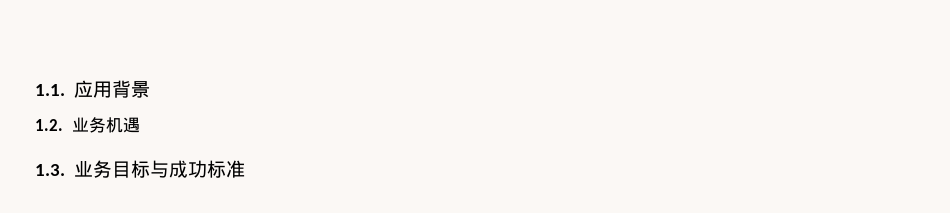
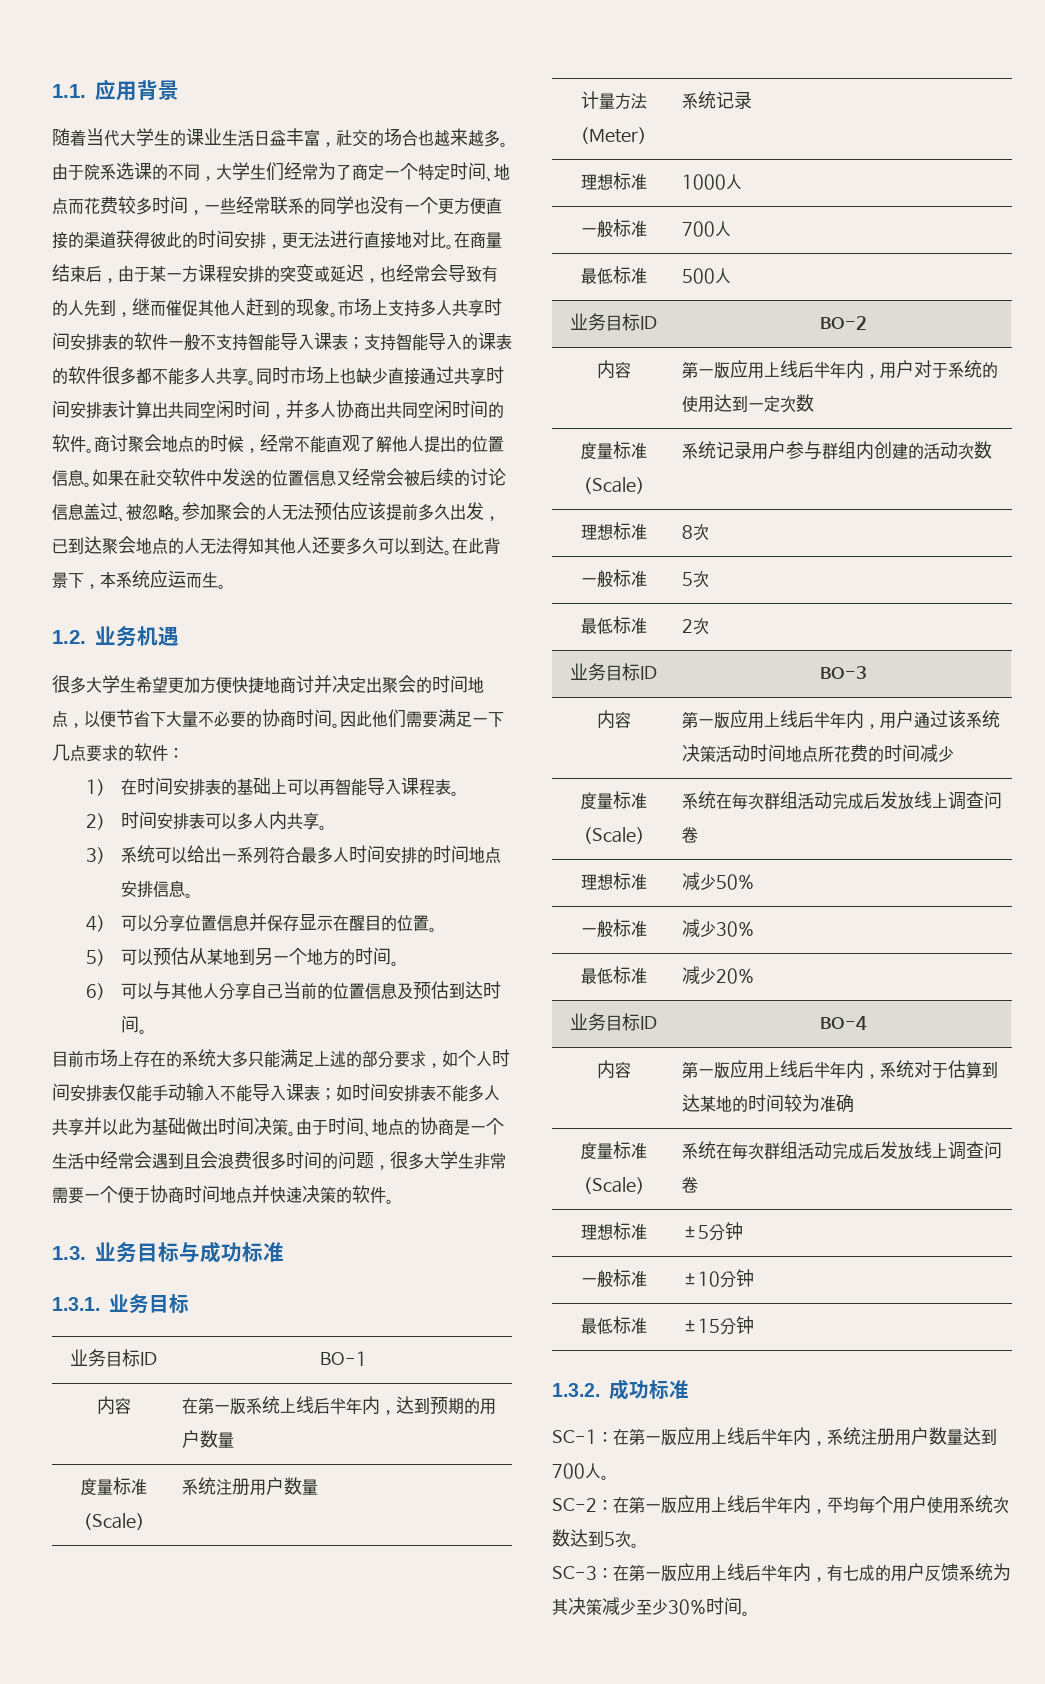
[35,117,140,133] 1.2.业务机遇 -> [52,128,508,147] [52,162,510,182] [52,196,502,215] [52,230,502,249] [52,264,498,283] [52,298,502,317] [52,332,512,351] [52,366,504,385] [52,400,504,419] [52,434,504,453] [52,468,506,487] [52,502,500,522] [52,536,500,555] [52,570,226,589] [52,626,179,647] [52,675,484,694] [52,709,504,728] [52,743,184,762] [86,777,459,796] [86,811,327,830] [86,845,501,864] [120,880,193,898] [86,913,437,932] [86,947,399,966] [86,981,501,1000] [120,1015,147,1034] [52,1049,510,1068] [52,1083,500,1102] [52,1117,504,1137] [52,1151,506,1170] [52,1185,394,1204] 随着当代大学生的课业生活日益丰富，社交的场合也越来越多。由于院系选课的不同，大学生们经常为了商定一个特定时间、地点而花费较多时间，一些经常联系的同学也没有一个更方便直接的渠道获得彼此的时间安排，更无法进行直接地对比。在商量结束后，由于某一方课程安排的突变或延迟，也经常会导致有的人先到，继而催促其他人赶到的现象。市场上支持多人共享时间安排表的软件一般不支持智能导入课表；支持智能导入的课表的软件很多都不能多人共享。同时市场上也缺少直接通过共享时间安排表计算出共同空闲时间，并多人协商出共同空闲时间的软件。商讨聚会地点的时候，经常不能直观了解他人提出的位置信息。如果在社交软件中发送的位置信息又经常会被后续的讨论信息盖过、被忽略。参加聚会的人无法预估应该提前多久出发，已到达聚会地点的人无法得知其他人还要多久可以到达。在此背景下，本系统应运而生。 // 1.2.业务机遇 // 很多大学生希望更加方便快捷地商讨并决定出聚会的时间地点，以便节省下大量不必要的协商时间。因此他们需要满足一下几点要求的软件： // 1)在时间安排表的基础上可以再智能导入课程表。 // 2)时间安排表可以多人内共享。 // 3)系统可以给出一系列符合最多人时间安排的时间地点安排信息。 // 4)可以分享位置信息并保存显示在醒目的位置。 // 5)可以预估从某地到另一个地方的时间。 // 6)可以与其他人分享自己当前的位置信息及预估到达时间。 // 目前市场上存在的系统大多只能满足上述的部分要求，如个人时间安排表仅能手动输入不能导入课表；如时间安排表不能多人共享并以此为基础做出时间决策。由于时间、地点的协商是一个生活中经常会遇到且会浪费很多时间的问题，很多大学生非常需要一个便于协商时间地点并快速决策的软件。
(245, 169) none -> [52,1294,189,1314] [70,1349,157,1367] [319,1351,367,1366] [96,1396,131,1415] [182,1396,497,1415] [182,1430,235,1448] [80,1477,147,1496] [75,1513,152,1530] [182,1477,319,1496] [580,91,647,110] [573,127,654,144] [682,91,753,110] [580,172,647,190] [682,174,743,190] [580,219,647,238] [682,221,732,237] [580,266,647,285] [682,268,732,284] [570,313,657,331] [819,316,867,330] [596,360,631,379] [682,360,999,379] [682,394,815,413] [580,441,647,460] [575,477,652,494] [682,441,993,460] [580,522,647,540] [682,523,710,541] [580,569,647,588] [682,570,710,588] [580,616,647,635] [682,617,710,635] [570,663,657,681] [819,666,867,679] [596,710,631,729] [682,710,1001,729] [682,744,955,763] [580,791,647,810] [575,827,652,844] [682,791,1003,810] [682,826,699,843] [580,872,647,890] [682,872,755,890] [580,919,647,938] [682,919,755,937] [580,966,647,985] [682,966,755,984] [570,1013,657,1031] [819,1016,867,1030] [596,1060,631,1079] [682,1060,999,1079] [682,1094,855,1113] [580,1141,647,1160] [575,1177,652,1194] [682,1141,1003,1160] [682,1176,699,1193] [580,1222,647,1240] [682,1222,744,1241] [580,1269,647,1288] [682,1269,755,1288] [580,1316,647,1335] [682,1316,755,1335] [552,1379,689,1400] [552,1427,997,1446] [552,1463,609,1480] [552,1495,1009,1514] [552,1529,639,1548] [552,1563,1011,1582] [552,1597,750,1616] // 1.3.1.业务目标 // 业务目标ID | BO-1 // 内容 | 在第一版系统上线后半年内，达到预期的用户数量 // 度量标准（Scale） | 系统注册用户数量 // 计量方法（Meter） | 系统记录 // 理想标准 | 1000人 // 一般标准 | 700人 // 最低标准 | 500人 // 业务目标ID | BO-2 // 内容 | 第一版应用上线后半年内，用户对于系统的使用达到一定次数 // 度量标准（Scale） | 系统记录用户参与群组内创建的活动次数 // 理想标准 | 8次 // 一般标准 | 5次 // 最低标准 | 2次 // 业务目标ID | BO-3 // 内容 | 第一版应用上线后半年内，用户通过该系统决策活动时间地点所花费的时间减少 // 度量标准（Scale） | 系统在每次群组活动完成后发放线上调查问卷 // 理想标准 | 减少50% // 一般标准 | 减少30% // 最低标准 | 减少20% // 业务目标ID | BO-4 // 内容 | 第一版应用上线后半年内，系统对于估算到达某地的时间较为准确 // 度量标准（Scale） | 系统在每次群组活动完成后发放线上调查问卷 // 理想标准 | ±5分钟 // 一般标准 | ±10分钟 // 最低标准 | ±15分钟 // 1.3.2.成功标准 // SC-1：在第一版应用上线后半年内，系统注册用户数量达到700人。 // SC-2：在第一版应用上线后半年内，平均每个用户使用系统次数达到5次。 // SC-3：在第一版应用上线后半年内，有七成的用户反馈系统为其决策减少至少30%时间。

